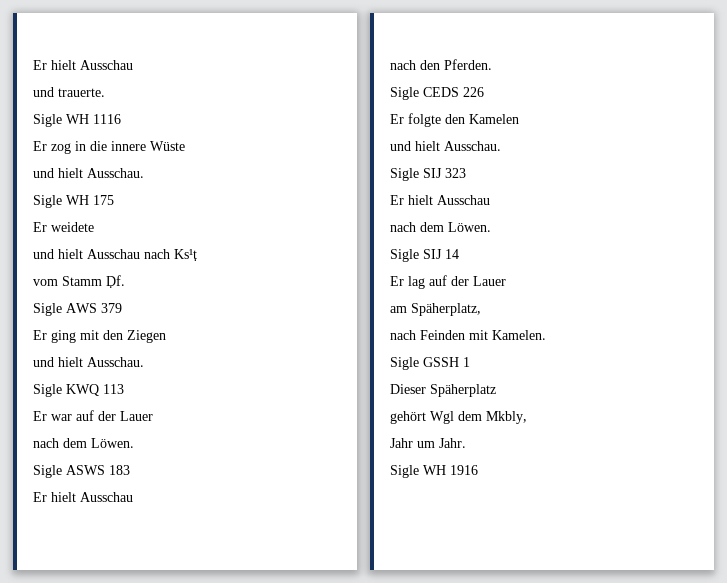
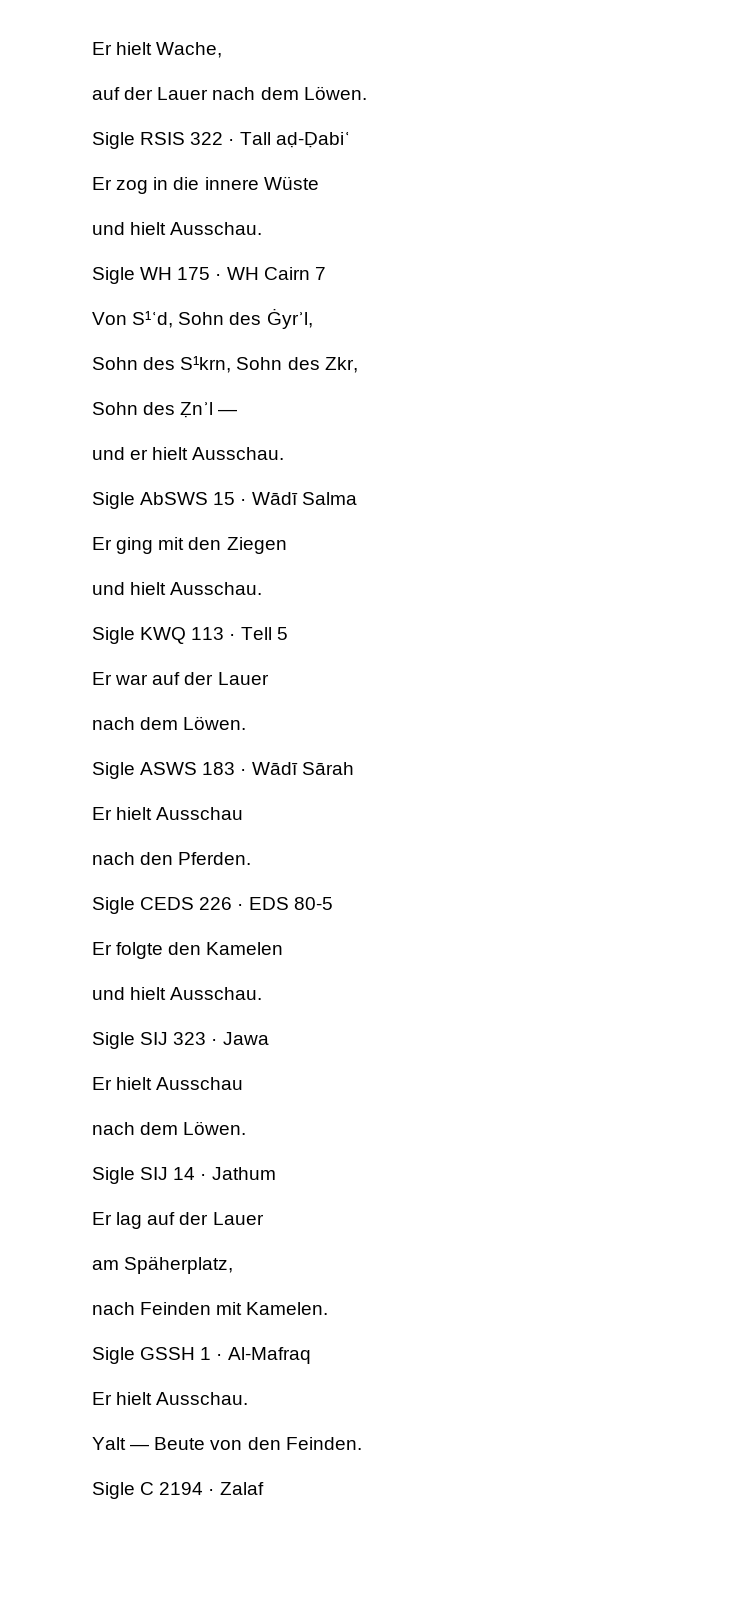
[33,60,133,70] [33,87,105,97] [33,114,121,127] Er hielt Ausschau // und trauerte. // Sigle WH 1116 -> [92,42,223,58] [92,86,367,100] [92,131,350,149] Er hielt Wache, // auf der Lauer nach dem Löwen. // Sigle RSIS 322 · Tall aḍ-Ḍabiʿ
[33,222,94,232] [33,249,197,261] [33,275,125,288] [33,303,122,316] // Er weidete // und hielt Ausschau nach Ks¹ṭ // vom Stamm Ḍf. // Sigle AWS 379 -> [215,267,326,280] [92,308,313,329] [92,356,358,373] [92,401,238,418] [92,447,285,460] [92,492,357,509] · WH Cairn 7 // Von S¹ʿd, Sohn des Ġyrʾl, // Sohn des S¹krn, Sohn des Zkr, // Sohn des Ẓnʾl — // und er hielt Ausschau. // Sigle AbSWS 15 · Wādī Salma
(124, 389) none -> [229,627,288,640] · Tell 5
(130, 470) none -> [240,762,354,775] · Wādī Sārah
(484, 92) none -> [237,897,333,910] · EDS 80-5
(466, 173) none -> [211,1032,269,1045] · Jawa
(459, 254) none -> [200,1167,276,1180] · Jathum
[390,384,496,397] [390,411,527,424] [390,438,466,448] [390,465,478,478] // Dieser Späherplatz // gehört Wgl dem Mkbly, // Jahr um Jahr. // Sigle WH 1916 -> [216,1347,311,1364] [92,1392,249,1405] [92,1437,362,1450] [92,1482,264,1499] · Al-Mafraq // Er hielt Ausschau. // Yalt — Beute von den Feinden. // Sigle C 2194 · Zalaf

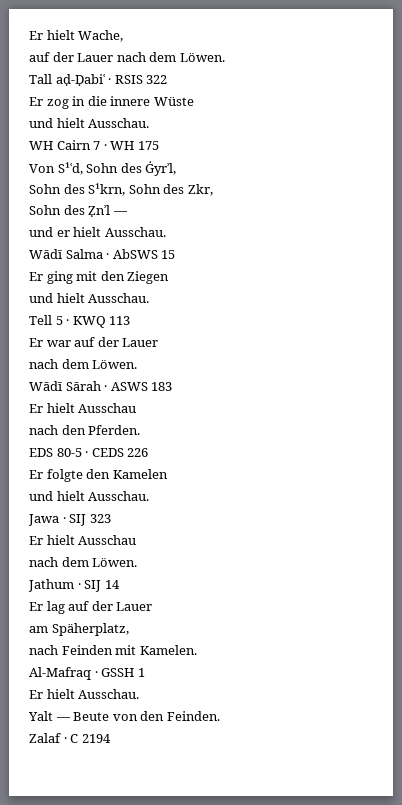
[92,132,135,149] Sigle -> [29,74,112,86] Tall aḍ-Ḍabiʿ ·
[228,131,350,148] · Tall aḍ-Ḍabiʿ -> (168, 79) none
[92,267,222,284] Sigle WH 175 · -> (150, 123) none
(326, 273) none -> [103,141,159,150] · WH 175
[92,492,135,509] Sigle -> [29,249,110,259] Wādī Salma ·
[240,492,357,505] · Wādī Salma -> (176, 254) none
[92,627,135,644] Sigle -> [29,315,70,325] Tell 5 ·
[229,627,288,640] · Tell 5 -> (131, 320) none
[92,762,135,779] Sigle -> [29,381,108,391] Wādī Sārah ·
[240,762,354,775] · Wādī Sārah -> (173, 386) none
[92,897,135,914] Sigle -> [29,448,89,457] EDS 80-5 ·
[237,897,333,910] · EDS 80-5 -> (149, 452) none
[92,1032,135,1049] Sigle -> [28,514,66,526] Jawa ·
[211,1032,269,1045] · Jawa -> (111, 518) none
[92,1167,135,1184] Sigle -> [28,579,81,592] Jathum ·
[200,1167,276,1180] · Jathum -> (120, 584) none
[92,1347,135,1364] Sigle -> [29,667,98,680] Al-Mafraq ·
[216,1347,311,1364] · Al-Mafraq -> (145, 672) none
[92,1482,264,1499] Sigle C 2194 · Zalaf -> [29,733,111,743] Zalaf · C 2194

